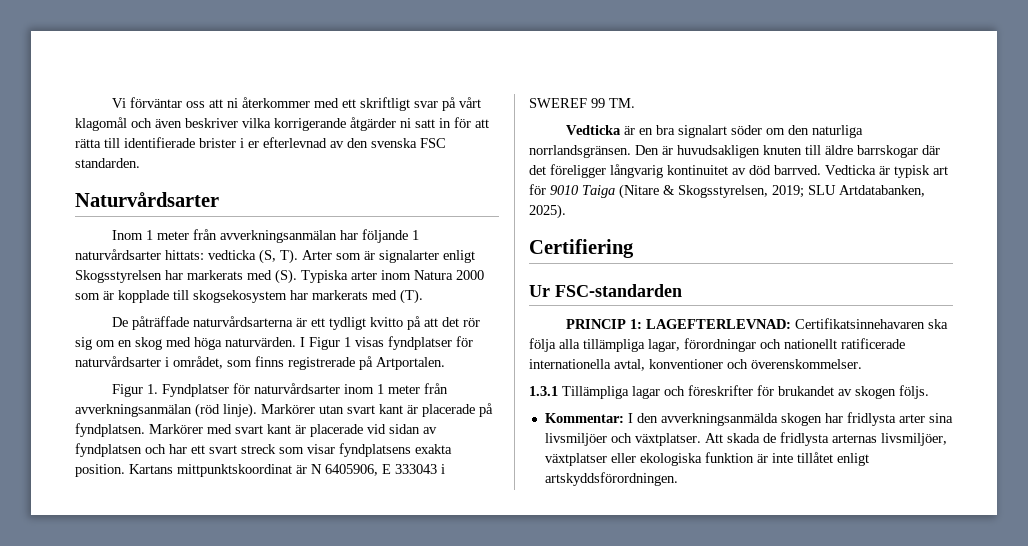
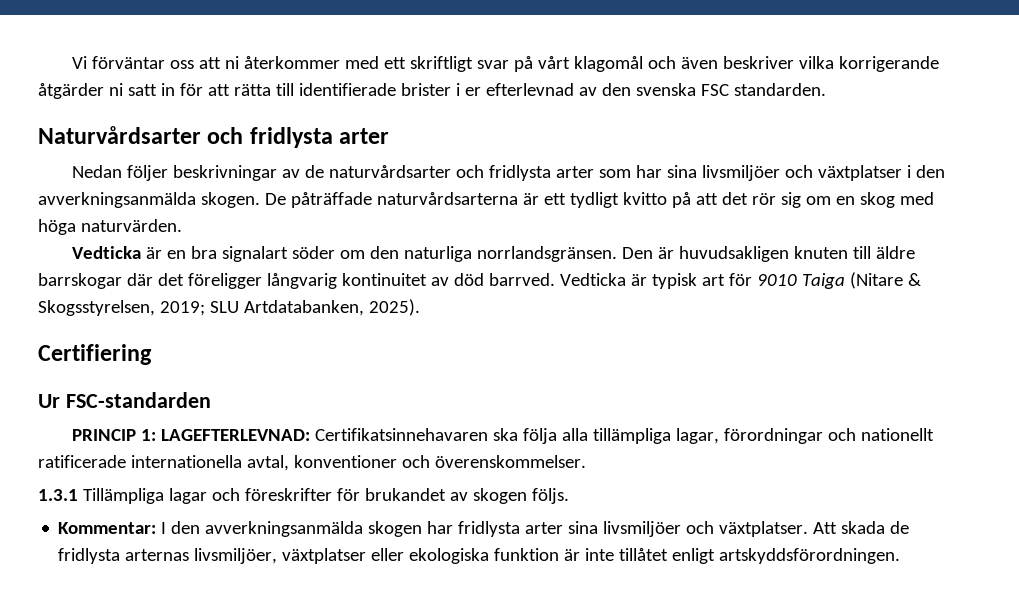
[112,229,420,243] [75,249,475,264] [75,269,484,284] [75,289,423,304] // Inom 1 meter från avverkningsanmälan har följande 1 naturvårdsarter hittats: vedticka (S, T). Arter som är signalarter enligt Skogsstyrelsen har markerats med (S). Typiska arter inom Natura 2000 som är kopplade till skogsekosystem har markerats med (T). // -> [207,127,390,148] [72,165,946,181] [38,192,260,208] och fridlysta arter // Nedan följer beskrivningar av de naturvårdsarter och fridlysta arter som har sina livsmiljöer och växtplatser i den avverkningsanmälda skogen.
[300,336,473,350] [75,356,445,370] [112,383,449,397] [75,403,493,418] [75,423,437,437] [75,443,452,457] [75,464,445,477] [529,98,635,108] I Figur 1 visas fyndplatser för naturvårdsarter i området, som finns registrerade på Artportalen. // Figur 1. Fyndplatser för naturvårdsarter inom 1 meter från avverkningsanmälan (röd linje). Markörer utan svart kant är placerade på fyndplatsen. Markörer med svart kant är placerade vid sidan av fyndplatsen och har ett svart streck som visar fyndplatsens exakta position. Kartans mittpunktskoordinat är N 6405906, E 333043 i SWEREF 99 TM. -> (182, 225) none

